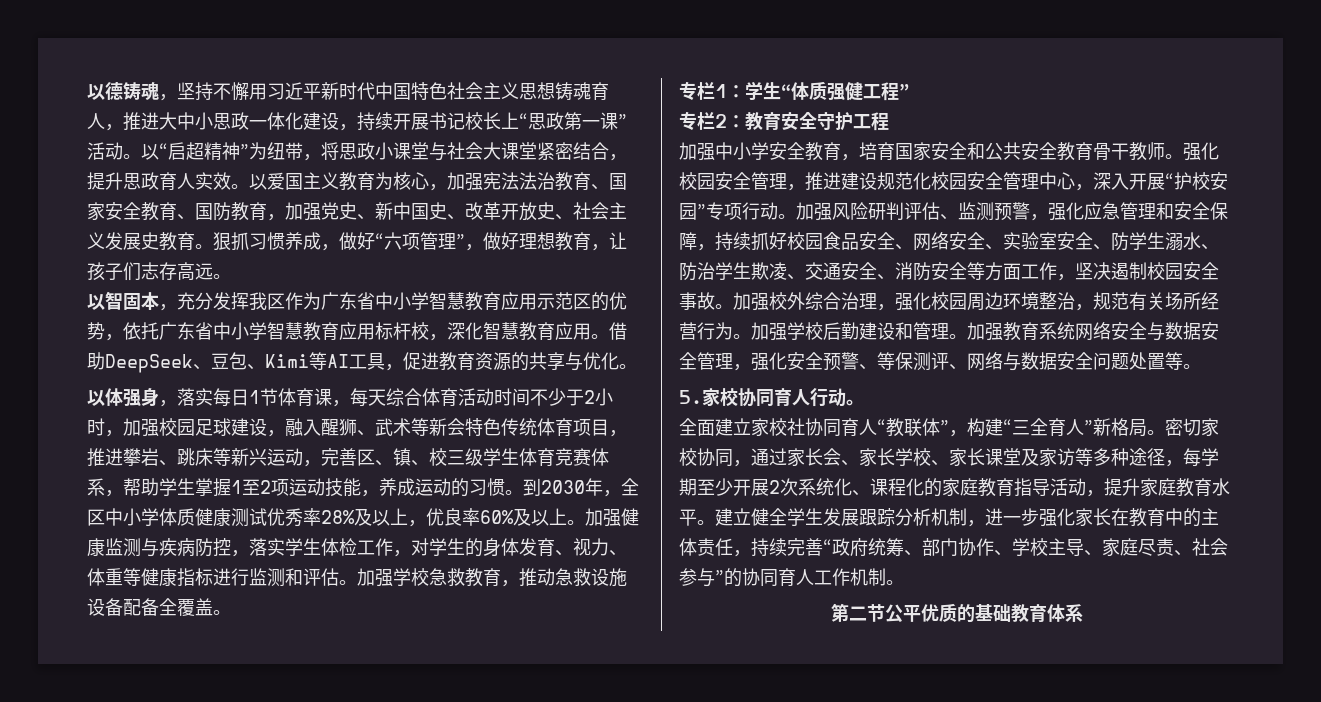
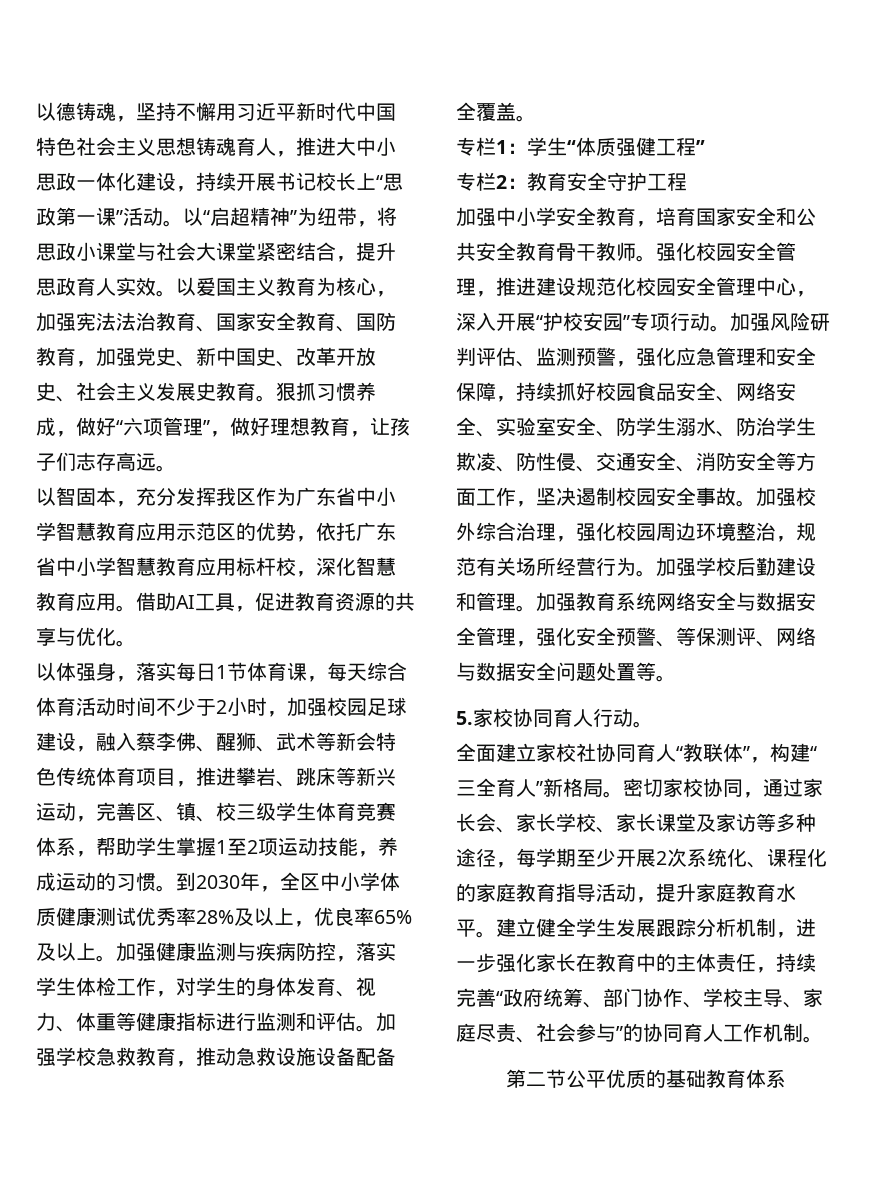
[105,352,327,373] DeepSeek、豆包、Kimi等 -> (176, 601) none
(321, 427) none -> [136,732,216,752] 蔡李佛、
[480,510,514,524] 60% -> [374,910,412,924] 65%
(805, 277) none -> [516,452,596,472] 防性侵、

